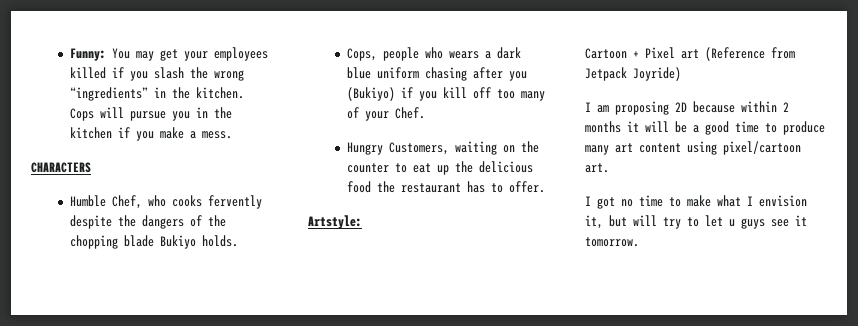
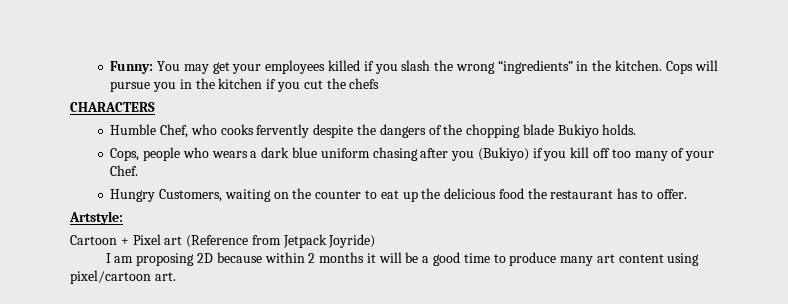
[159,127,232,139] make a mess. -> [303,78,380,89] cut the chefs
[585,195,807,209] [585,215,807,229] [585,237,639,247] // I got no time to make what I envision it, but will try to let u guys see it tomorrow. -> (176, 276) none

